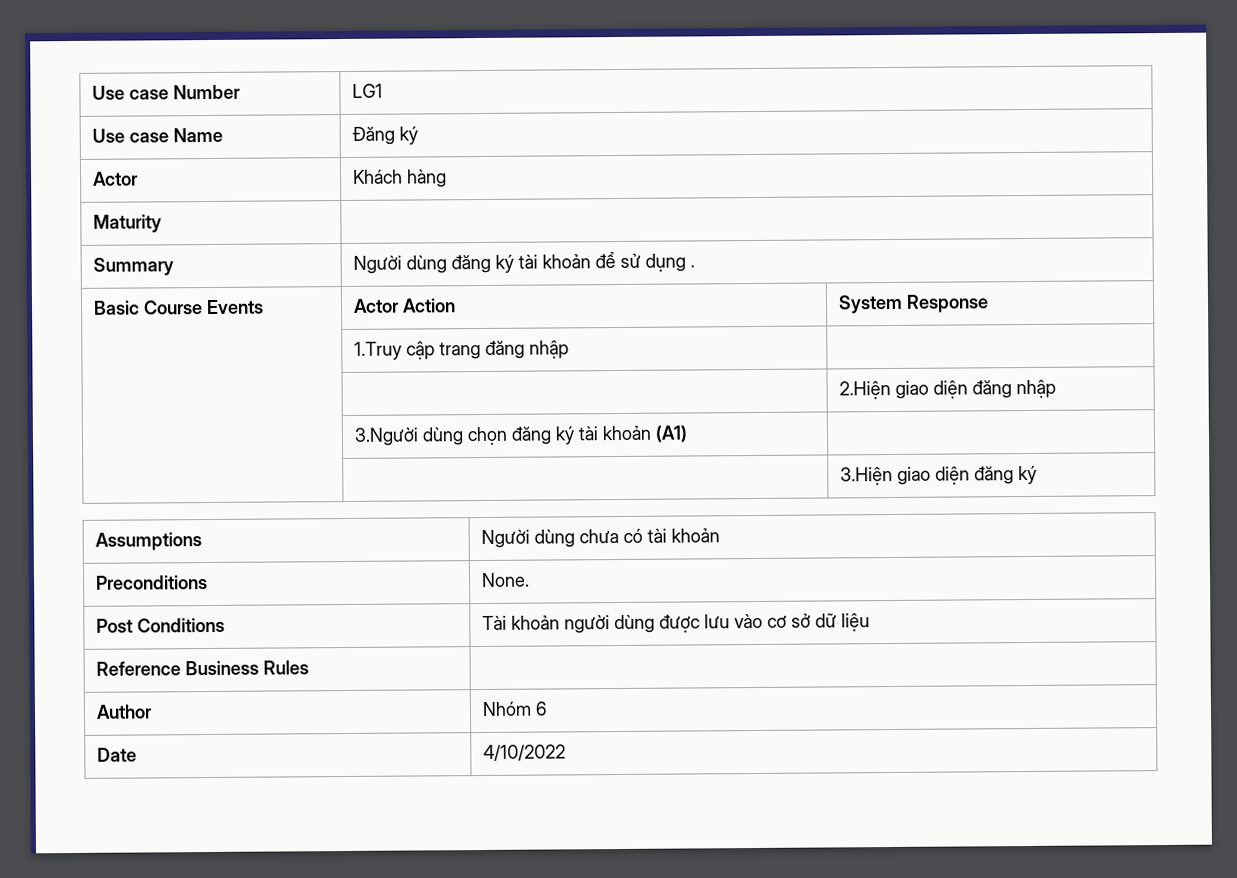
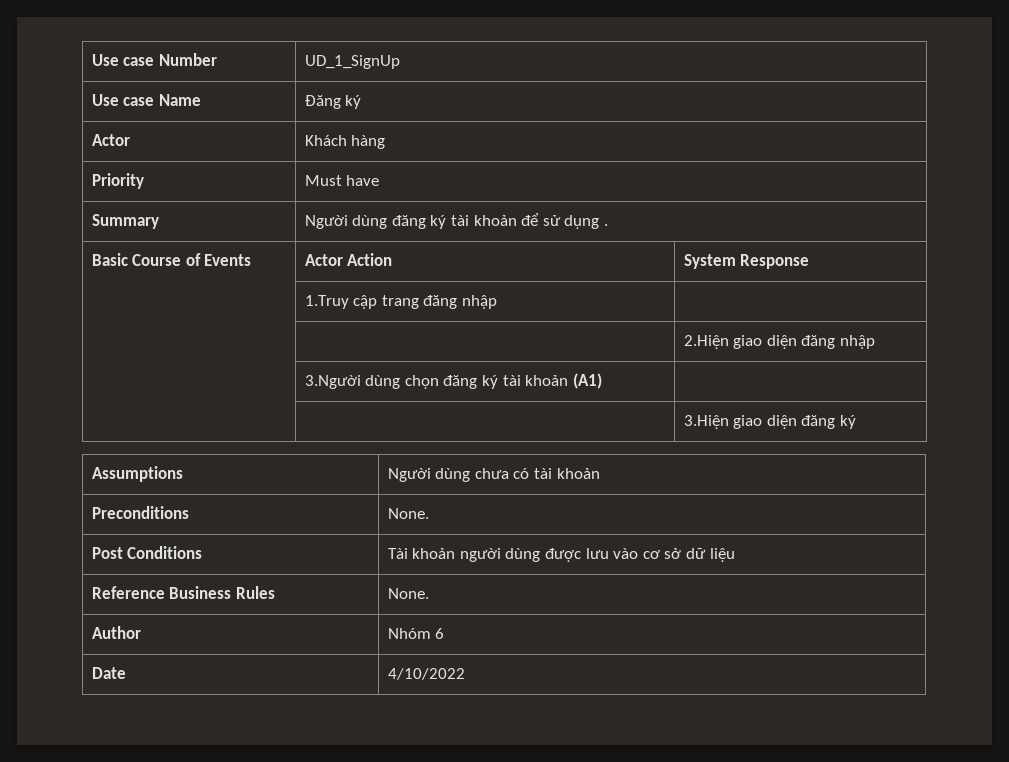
[351,83,383,98] LG1 -> [304,55,400,69] UD_1_SignUp
[92,214,162,233] Maturity | -> [91,173,144,189] [304,175,380,186] Priority | Must have
(203, 307) none -> [185,253,201,266] of
(309, 667) none -> [387,588,429,599] None.

